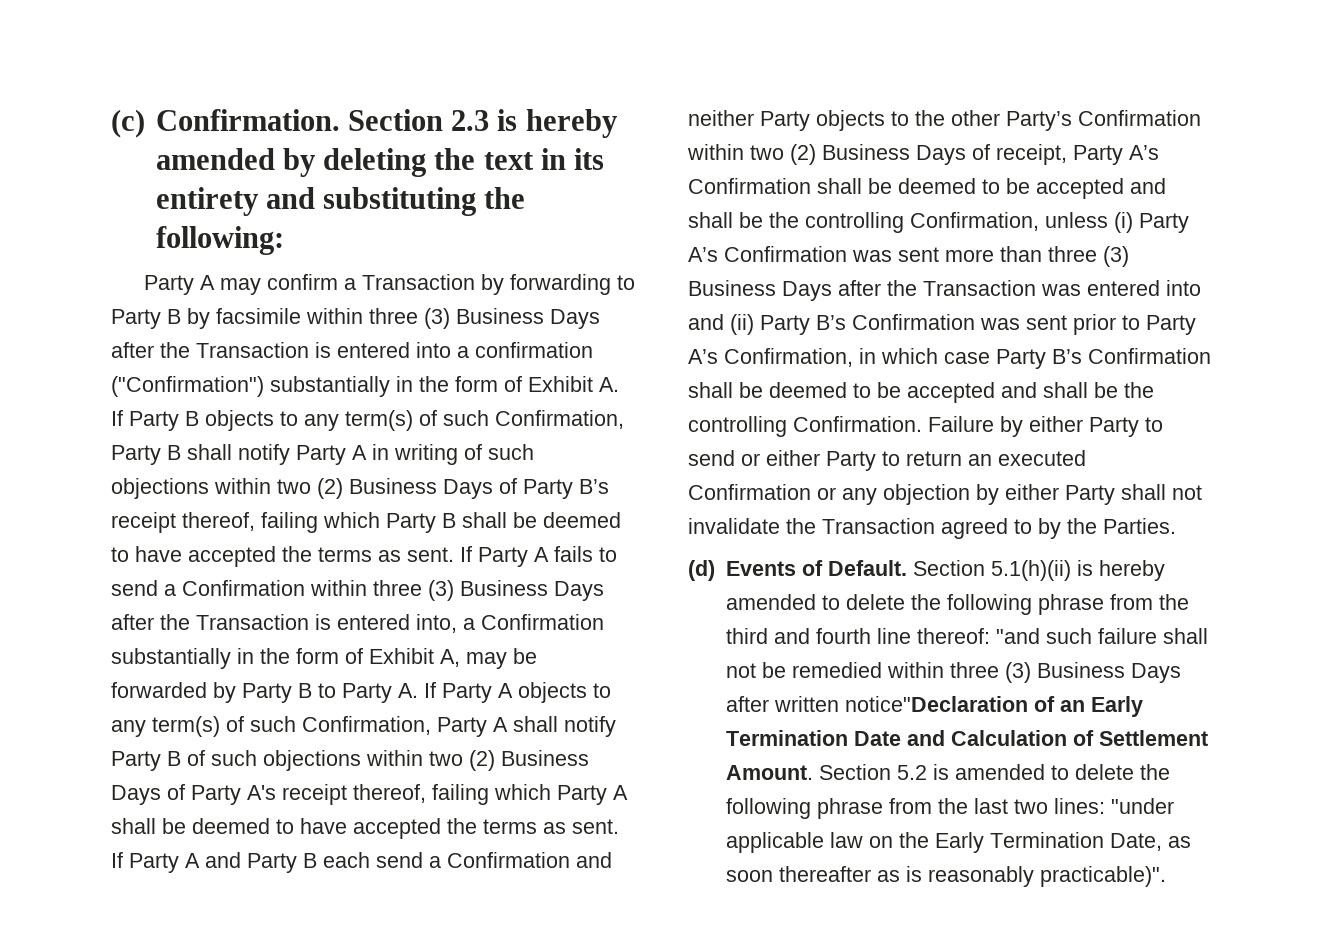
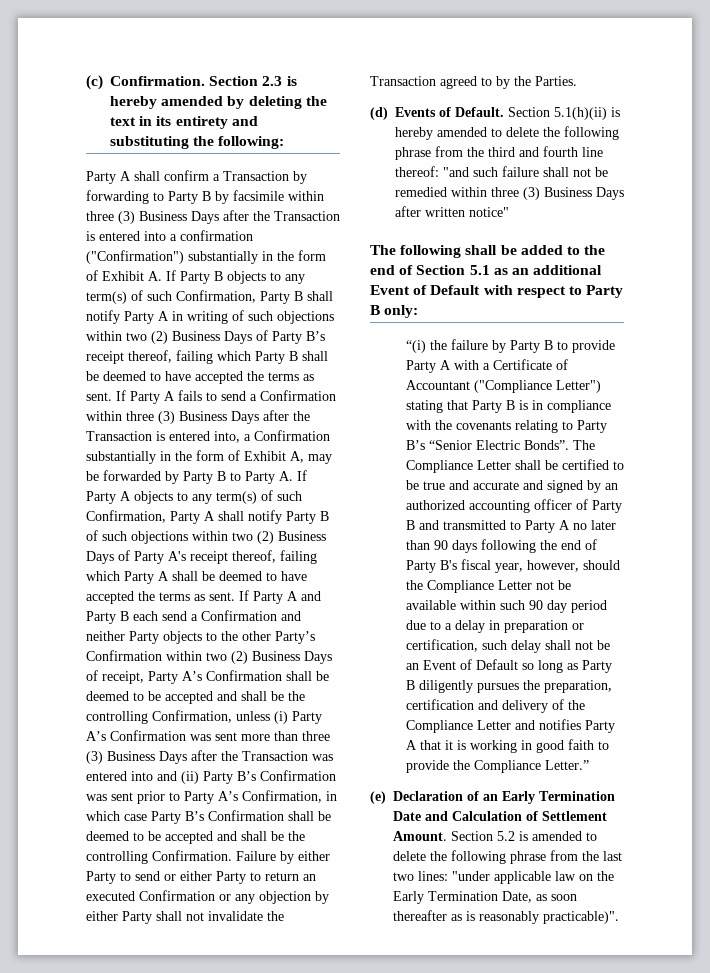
[220,278,262,295] may -> [134,171,160,181] shall
[844,696,1028,712] notice"Declaration -> [469,207,509,217] [370,245,606,258] [370,265,603,275] [370,285,624,298] [370,305,419,318] [405,339,615,353] [405,359,568,373] [405,380,601,393] [405,400,611,413] [405,420,607,433] [405,440,595,450] [405,459,624,473] [405,480,618,493] [405,499,622,513] [405,520,616,533] [405,539,597,553] [405,559,620,573] [405,580,571,593] [405,600,607,613] [405,620,584,633] [405,639,610,653] [405,659,612,673] [405,680,612,693] [405,699,585,713] [405,719,615,733] [405,739,609,753] [405,760,589,773] [370,791,463,804] notice" // The following shall be added to the end of Section 5.1 as an additional Event of Default with respect to Party B only: // “(i) the failure by Party B to provide Party A with a Certificate of Accountant ("Compliance Letter") stating that Party B is in compliance with the covenants relating to Party B’s “Senior Electric Bonds”. The Compliance Letter shall be certified to be true and accurate and signed by an authorized accounting officer of Party B and transmitted to Party A no later than 90 days following the end of Party B's fiscal year, however, should the Compliance Letter not be available within such 90 day period due to a delay in preparation or certification, such delay shall not be an Event of Default so long as Party B diligently pursues the preparation, certification and delivery of the Compliance Letter and notifies Party A that it is working in good faith to provide the Compliance Letter.” // (e) Declaration

